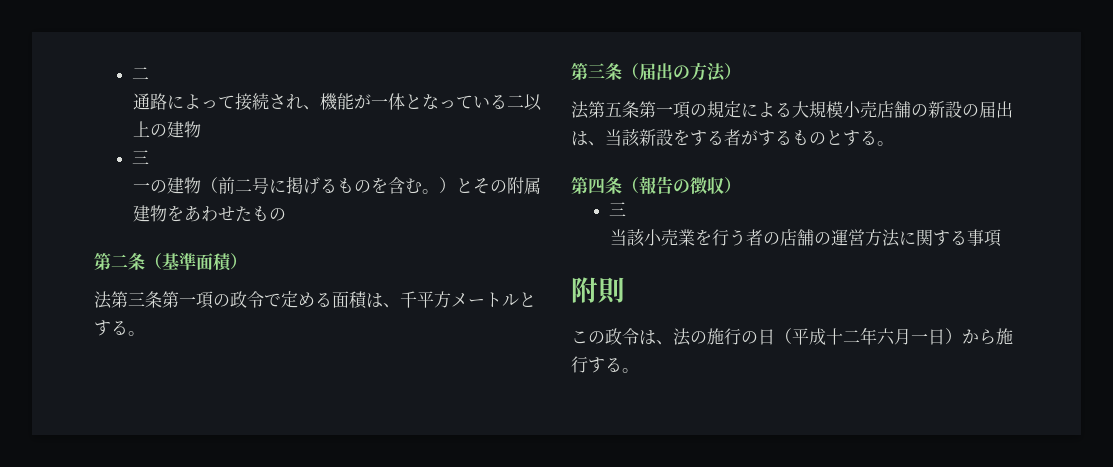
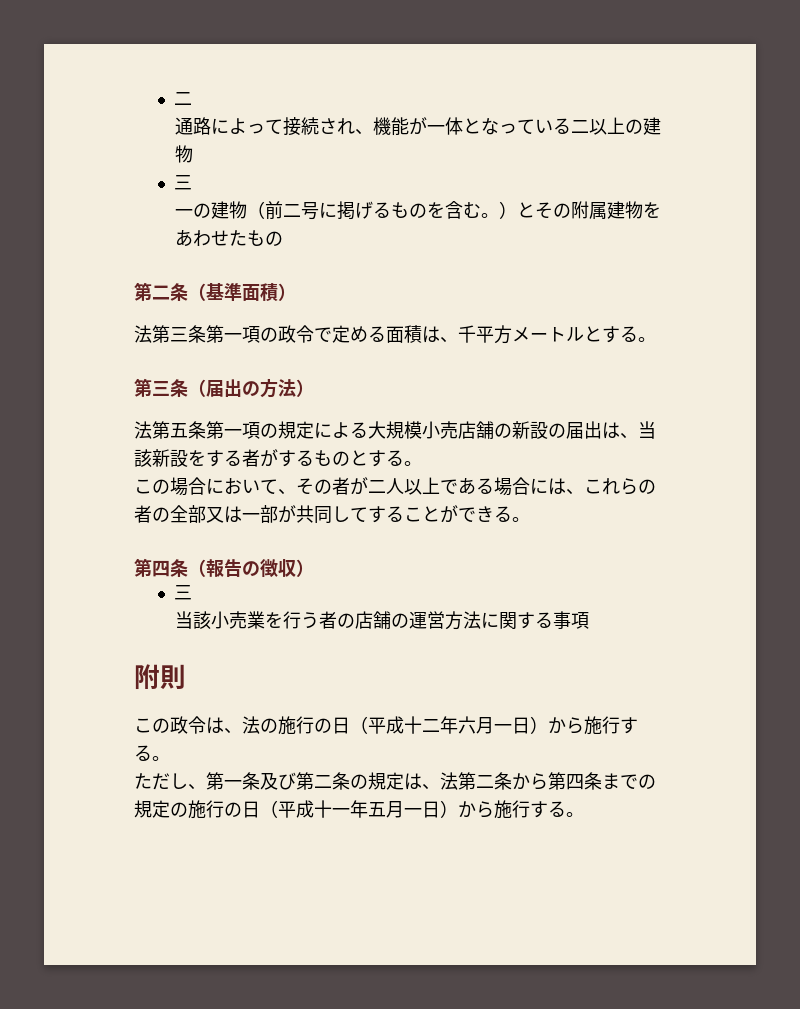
(894, 143) none -> [134,477,656,496] [134,505,530,524] // この場合において、その者が二人以上である場合には、これらの者の全部又は一部が共同してすることができる。
(639, 370) none -> [134,772,656,790] [134,800,584,819] // ただし、第一条及び第二条の規定は、法第二条から第四条までの規定の施行の日（平成十一年五月一日）から施行する。

